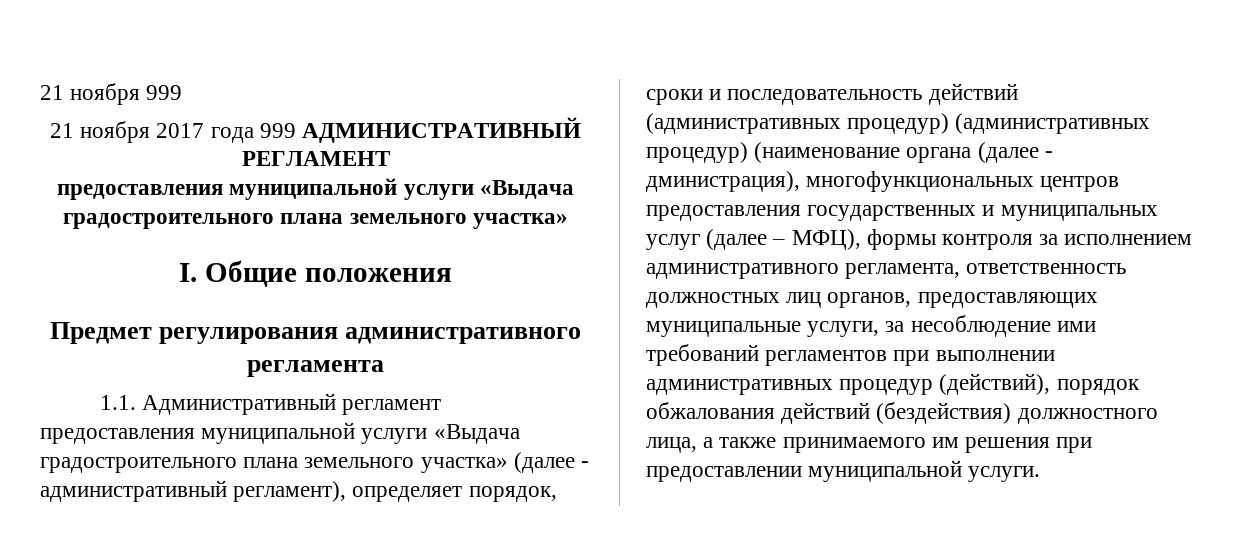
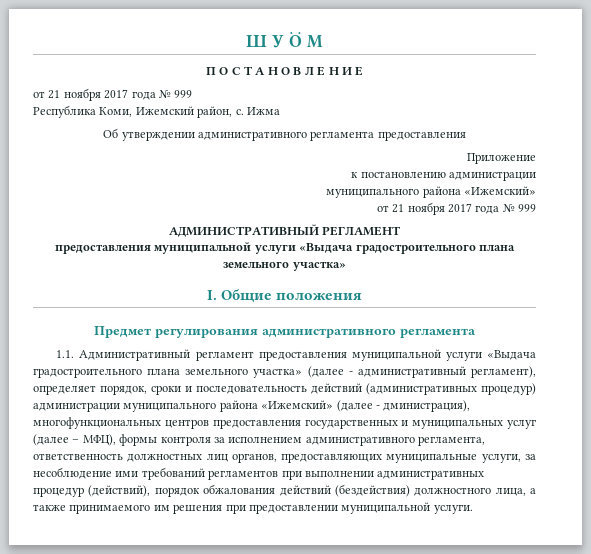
[40,83,183,105] [49,121,296,143] 21 ноября 999 // 21 ноября 2017 года 999 -> [246,32,323,48] [205,66,364,76] [33,88,193,101] [33,105,280,118] [103,128,466,141] [467,153,536,164] [351,171,536,181] [326,186,536,198] [376,202,536,215] Ш У Ö М // П О С Т А Н О В Л Е Н И Е // от 21 ноября 2017 года № 999 // Республика Коми, Ижемский район, с. Ижма // Об утверждении административного регламента предоставления // Приложение // к постановлению администрации // муниципального района «Ижемский» // от 21 ноября 2017 года № 999 //
[955,113,1151,134] [646,142,972,163] (административных процедур) (наименование органа -> [33,400,334,412] администрации муниципального района «Ижемский»

